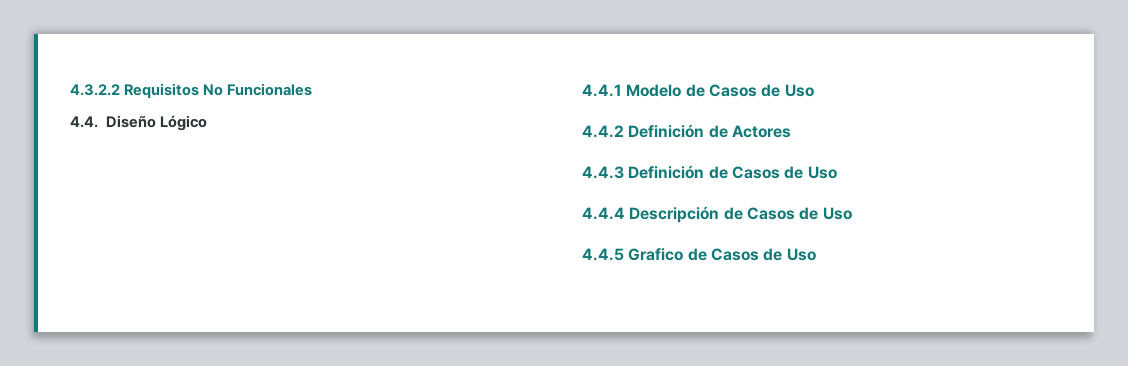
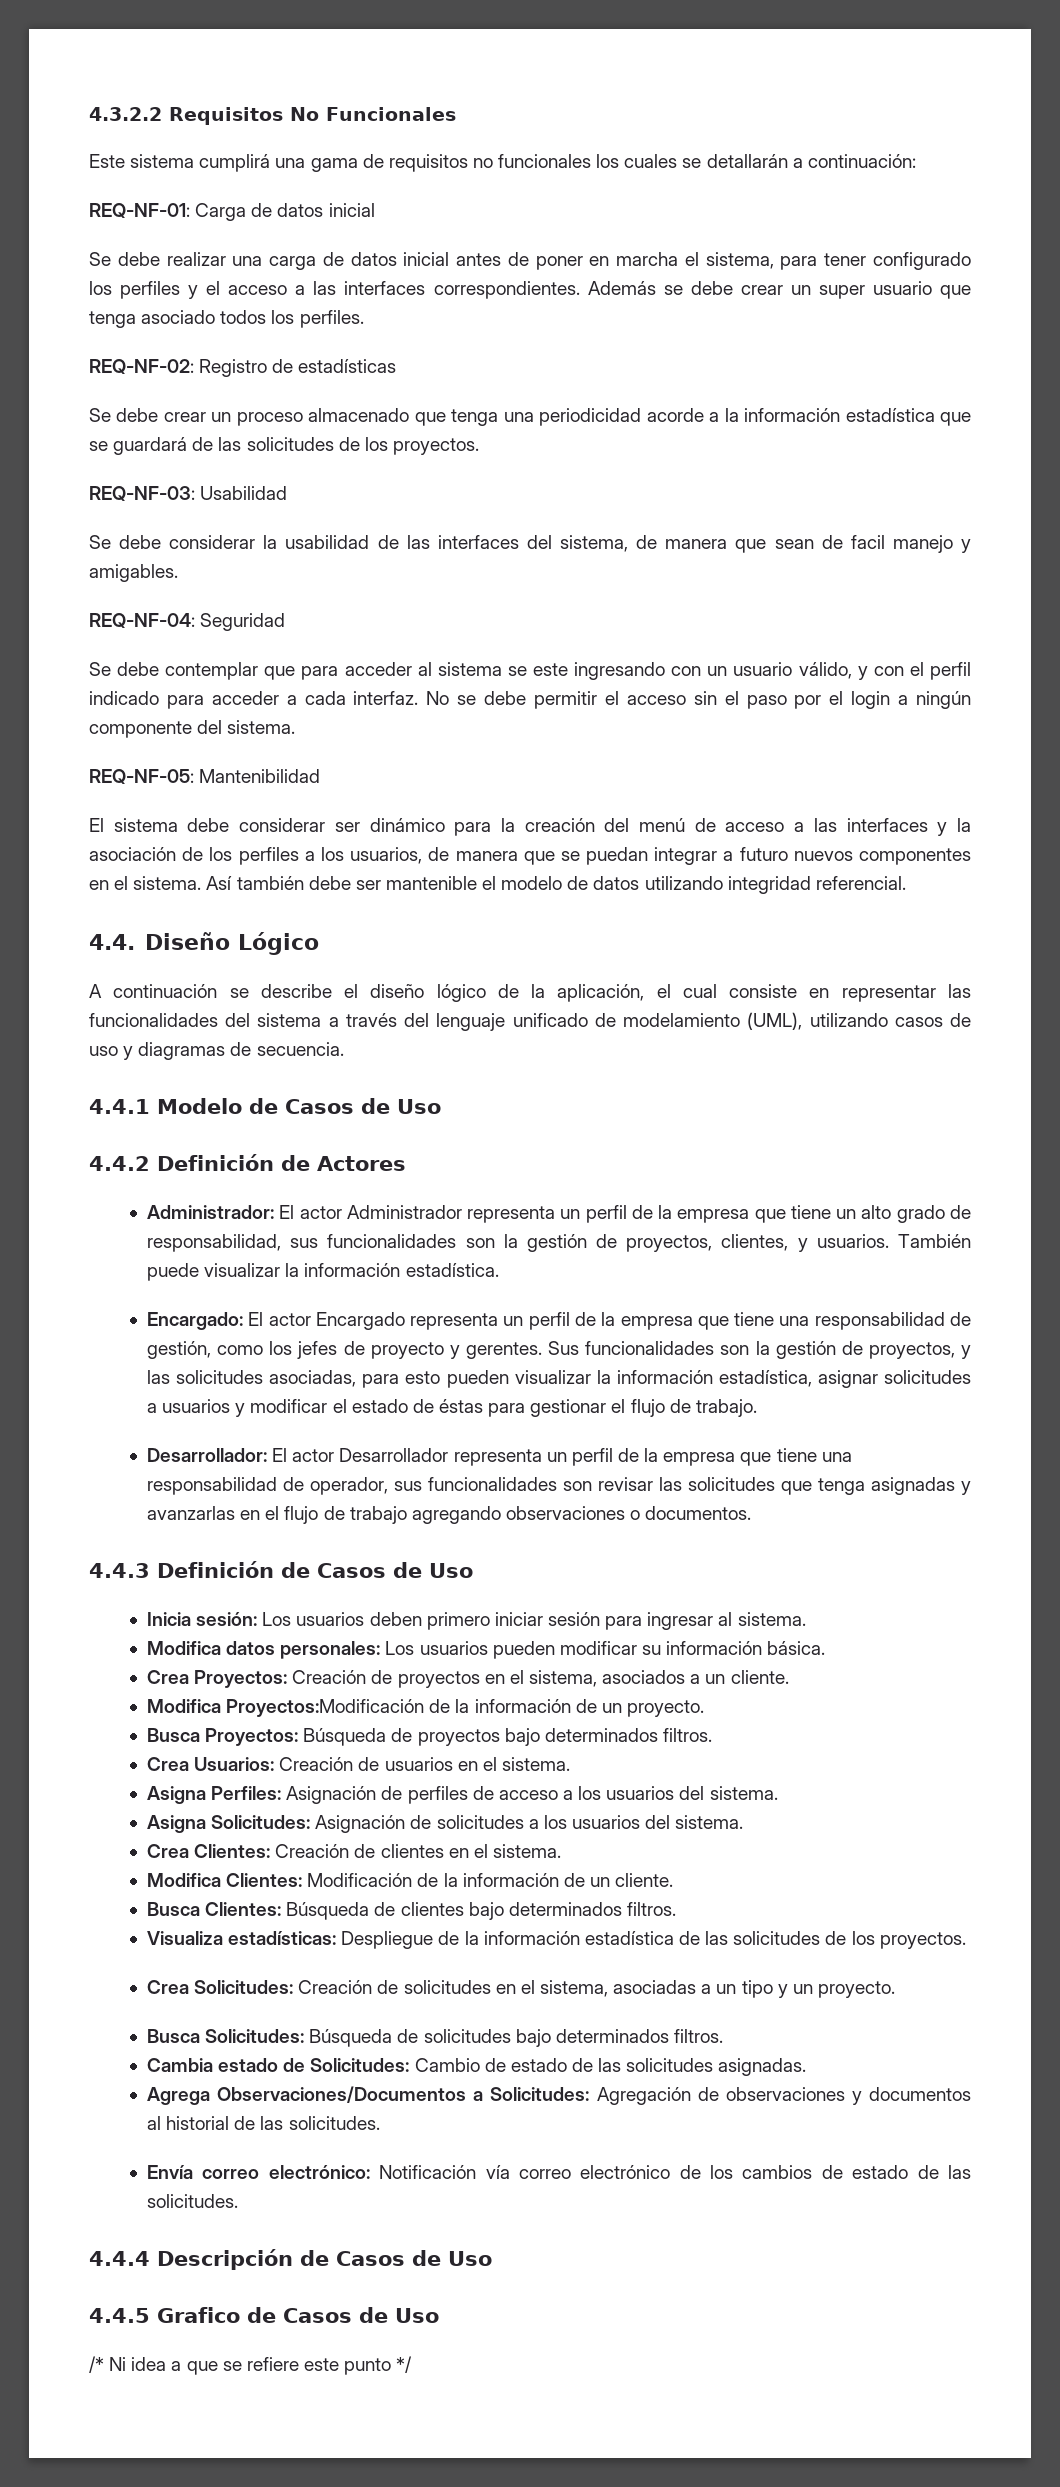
[70,115,207,131] 4.4. Diseño Lógico -> [89,154,916,172] [89,203,375,221] [89,252,971,270] [89,281,971,299] [89,310,364,328] [89,359,397,377] [89,408,972,426] [89,437,479,455] [89,486,288,501] [89,535,972,553] [89,564,178,582] [89,613,286,631] [89,662,971,680] [89,691,972,709] [89,720,296,738] [89,769,321,784] [89,818,972,836] [89,847,971,865] [89,876,906,894] [89,932,319,955] [89,984,971,1002] [89,1012,972,1031] [89,1042,344,1060] Este sistema cumplirá una gama de requisitos no funcionales los cuales se detallarán a continuación: // REQ-NF-01: Carga de datos inicial // Se debe realizar una carga de datos inicial antes de poner en marcha el sistema, para tener configurado los perfiles y el acceso a las interfaces correspondientes. Además se debe crear un super usuario que tenga asociado todos los perfiles. // REQ-NF-02: Registro de estadísticas // Se debe crear un proceso almacenado que tenga una periodicidad acorde a la información estadística que se guardará de las solicitudes de los proyectos. // REQ-NF-03: Usabilidad // Se debe considerar la usabilidad de las interfaces del sistema, de manera que sean de facil manejo y amigables. // REQ-NF-04: Seguridad // Se debe contemplar que para acceder al sistema se este ingresando con un usuario válido, y con el perfil indicado para acceder a cada interfaz. No se debe permitir el acceso sin el paso por el login a ningún componente del sistema. // REQ-NF-05: Mantenibilidad // El sistema debe considerar ser dinámico para la creación del menú de acceso a las interfaces y la asociación de los perfiles a los usuarios, de manera que se puedan integrar a futuro nuevos componentes en el sistema. Así también debe ser mantenible el modelo de datos utilizando integridad referencial. // 4.4. Diseño Lógico // A continuación se describe el diseño lógico de la aplicación, el cual consiste en representar las funcionalidades del sistema a través del lenguaje unificado de modelamiento (UML), utilizando casos de uso y diagramas de secuencia.
(791, 131) none -> [147,1205,971,1223] [147,1234,971,1252] [147,1263,499,1281] [147,1312,971,1330] [147,1341,971,1359] [147,1370,971,1388] [147,1399,757,1417] [147,1448,852,1466] [147,1477,971,1495] [147,1506,752,1524] // Administrador: El actor Administrador representa un perfil de la empresa que tiene un alto grado de responsabilidad, sus funcionalidades son la gestión de proyectos, clientes, y usuarios. También puede visualizar la información estadística. // Encargado: El actor Encargado representa un perfil de la empresa que tiene una responsabilidad de gestión, como los jefes de proyecto y gerentes. Sus funcionalidades son la gestión de proyectos, y las solicitudes asociadas, para esto pueden visualizar la información estadística, asignar solicitudes a usuarios y modificar el estado de éstas para gestionar el flujo de trabajo. // Desarrollador: El actor Desarrollador representa un perfil de la empresa que tiene una responsabilidad de operador, sus funcionalidades son revisar las solicitudes que tenga asignadas y avanzarlas en el flujo de trabajo agregando observaciones o documentos.
(837, 172) none -> [147,1612,806,1630] [147,1641,826,1659] [147,1670,789,1688] [147,1699,705,1717] [147,1728,713,1746] [147,1757,571,1771] [147,1786,778,1804] [147,1815,744,1833] [147,1844,562,1858] [147,1873,674,1887] [147,1902,677,1920] [147,1931,966,1949] [147,1980,895,1998] [147,2029,724,2047] [147,2058,807,2076] [147,2086,971,2105] [147,2116,380,2130] [147,2165,971,2179] [147,2194,239,2208] // Inicia sesión: Los usuarios deben primero iniciar sesión para ingresar al sistema. // Modifica datos personales: Los usuarios pueden modificar su información básica. // Crea Proyectos: Creación de proyectos en el sistema, asociados a un cliente. // Modifica Proyectos:Modificación de la información de un proyecto. // Busca Proyectos: Búsqueda de proyectos bajo determinados filtros. // Crea Usuarios: Creación de usuarios en el sistema. // Asigna Perfiles: Asignación de perfiles de acceso a los usuarios del sistema. // Asigna Solicitudes: Asignación de solicitudes a los usuarios del sistema. // Crea Clientes: Creación de clientes en el sistema. // Modifica Clientes: Modificación de la información de un cliente. // Busca Clientes: Búsqueda de clientes bajo determinados filtros. // Visualiza estadísticas: Despliegue de la información estadística de las solicitudes de los proyectos. // Crea Solicitudes: Creación de solicitudes en el sistema, asociadas a un tipo y un proyecto. // Busca Solicitudes: Búsqueda de solicitudes bajo determinados filtros. // Cambia estado de Solicitudes: Cambio de estado de las solicitudes asignadas. // Agrega Observaciones/Documentos a Solicitudes: Agregación de observaciones y documentos al historial de las solicitudes. // Envía correo electrónico: Notificación vía correo electrónico de los cambios de estado de las solicitudes.
(816, 254) none -> [89,2356,413,2375] // /* Ni idea a que se refiere este punto */

